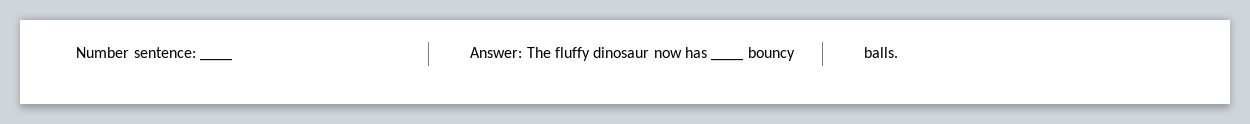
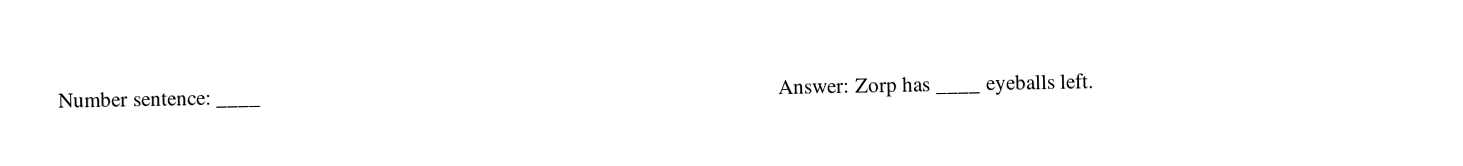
[526,47,707,61] [711,47,899,61] The fluffy dinosaur now has ____ bouncy balls. -> [853,73,1095,98] Zorp has ____ eyeballs left.

